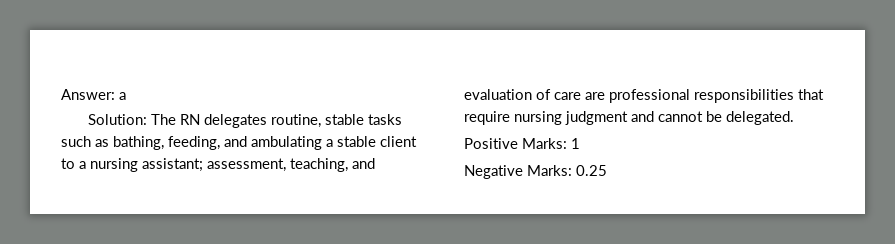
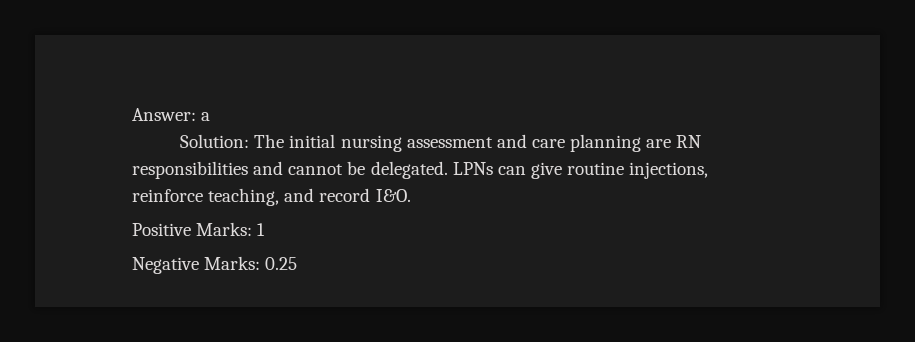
[179,114,402,128] [61,136,417,150] [61,158,375,172] [464,89,824,103] [464,111,794,125] RN delegates routine, stable tasks such as bathing, feeding, and ambulating a stable client to a nursing assistant; assessment, teaching, and evaluation of care are professional responsibilities that require nursing judgment and cannot be delegated. -> [289,134,702,152] [132,161,709,179] [132,188,411,206] initial nursing assessment and care planning are RN responsibilities and cannot be delegated. LPNs can give routine injections, reinforce teaching, and record I&O.

